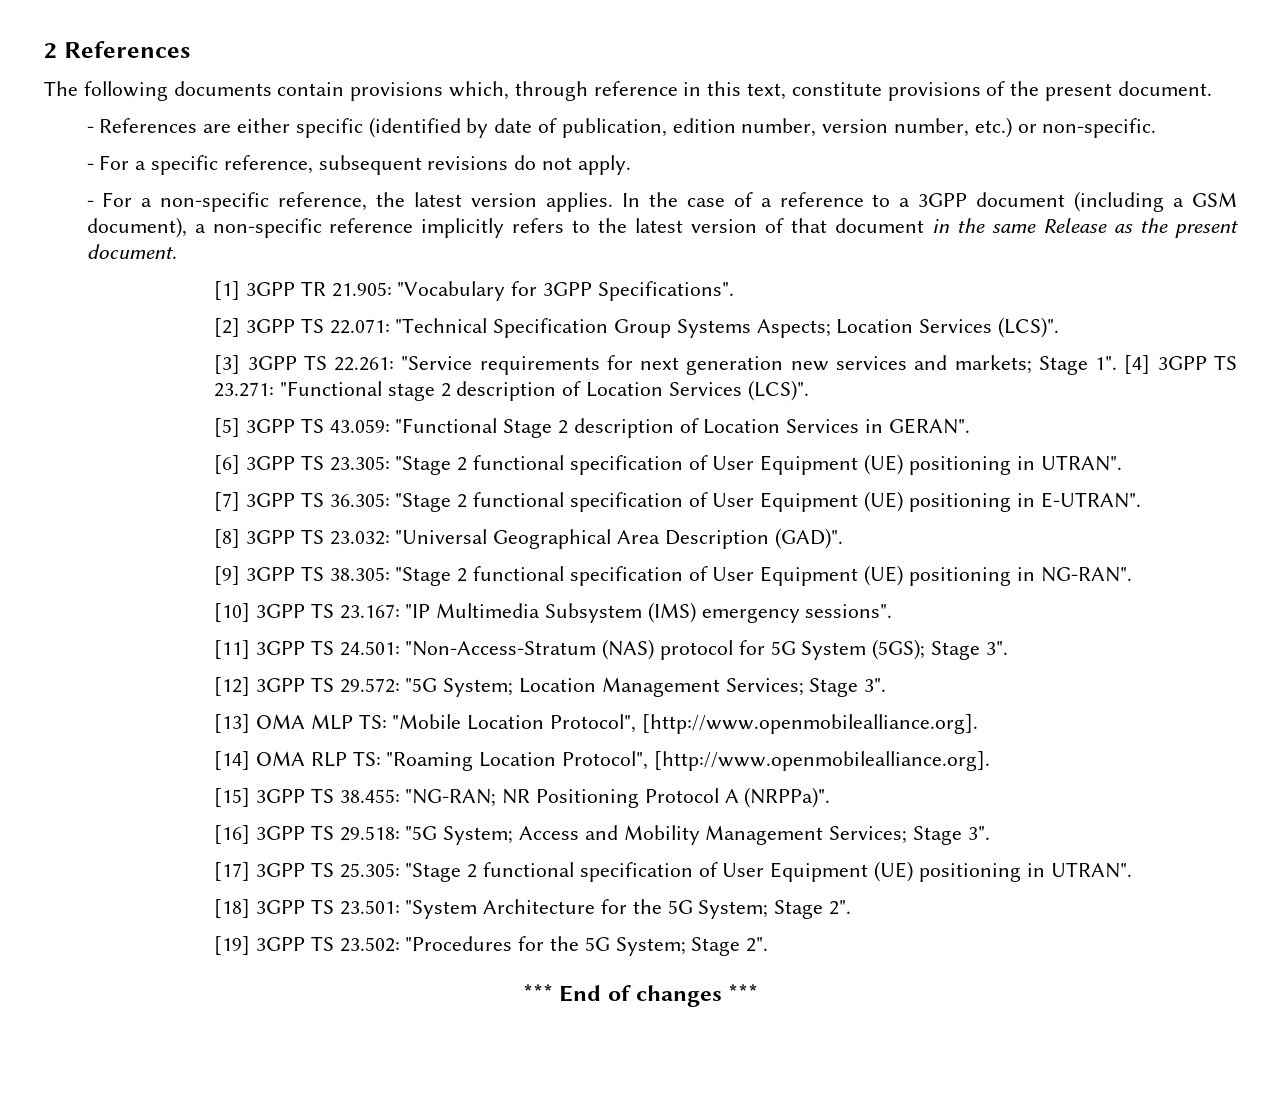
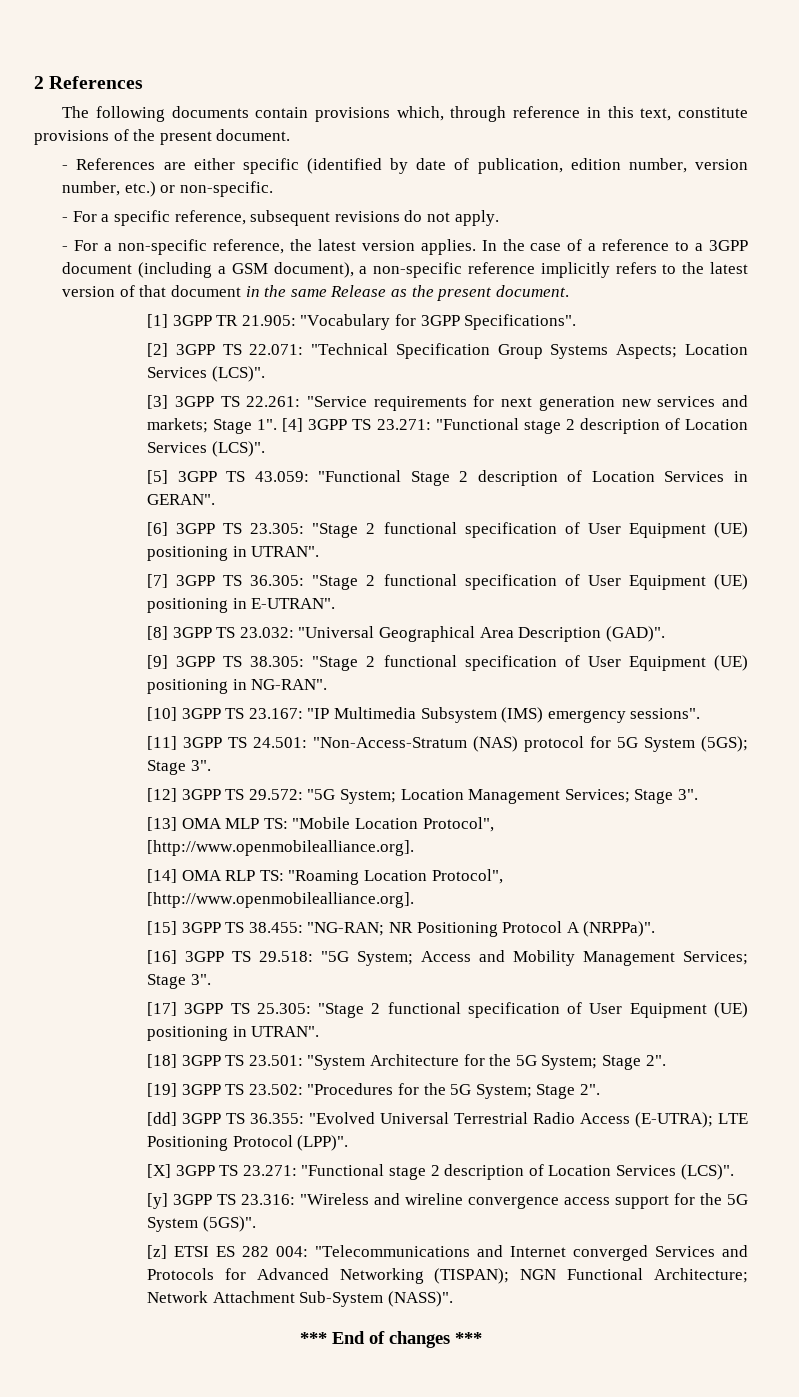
(769, 944) none -> [147,1112,748,1128] [147,1135,349,1151] [147,1164,734,1180] [147,1193,748,1209] [147,1216,256,1232] [147,1245,748,1261] [147,1268,748,1284] [147,1291,453,1307] // [dd] 3GPP TS 36.355: "Evolved Universal Terrestrial Radio Access (E-UTRA); LTE Positioning Protocol (LPP)". // [X] 3GPP TS 23.271: "Functional stage 2 description of Location Services (LCS)". // [y] 3GPP TS 23.316: "Wireless and wireline convergence access support for the 5G System (5GS)". // [z] ETSI ES 282 004: "Telecommunications and Internet converged Services and Protocols for Advanced Networking (TISPAN); NGN Functional Architecture; Network Attachment Sub-System (NASS)".

